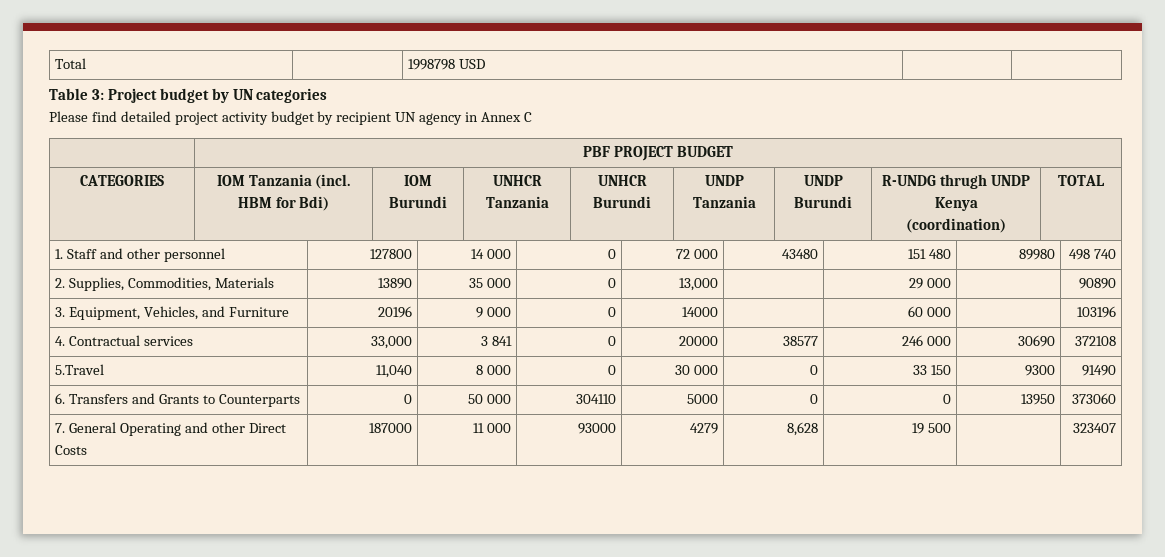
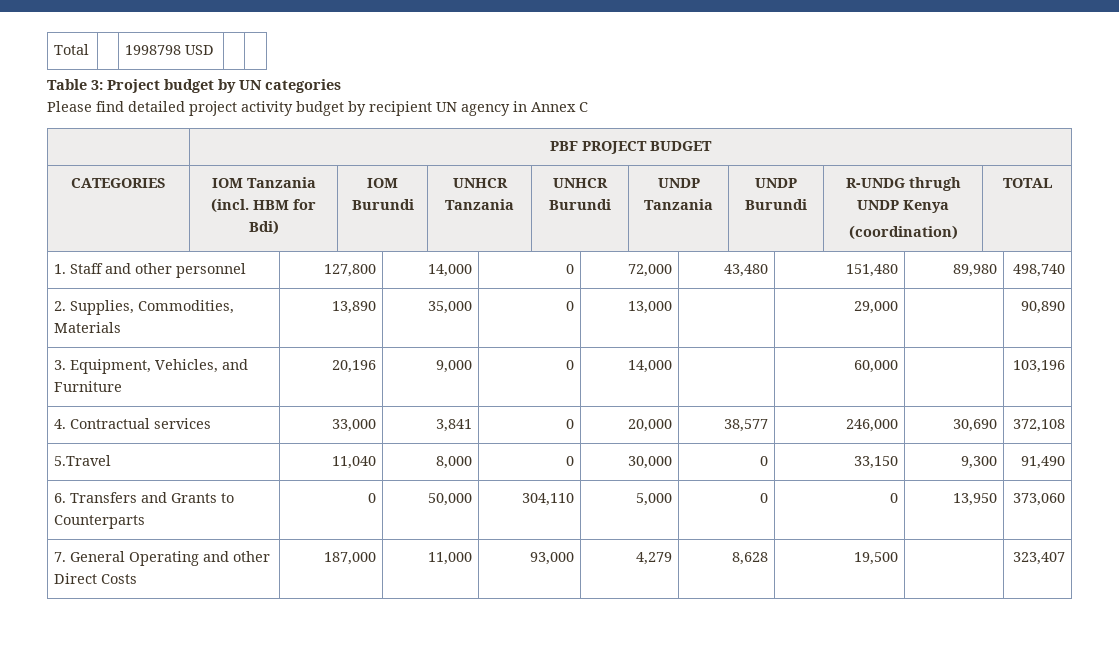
[369,249,412,259] [470,249,511,259] [607,249,616,259] [675,249,718,259] [781,249,818,259] [907,249,951,259] [1018,249,1055,260] [1068,249,1116,260] 127800 | 14 000 | 0 | 72 000 | 43480 | 151 480 | 89980 | 498 740 -> [323,264,376,277] [427,264,472,277] [565,264,574,274] [627,264,672,277] [723,264,768,277] [845,264,898,277] [952,264,997,277] [1012,264,1065,277] 127,800 | 14,000 | 0 | 72,000 | 43,480 | 151,480 | 89,980 | 498,740
[377,278,412,289] [468,278,511,288] 13890 | 35 000 -> [331,301,376,314] [427,301,472,314] 13,890 | 35,000
[908,278,951,289] [1078,278,1116,289] 29 000 | | 90890 -> [853,301,898,314] [1020,301,1065,314] 29,000 | | 90,890
[377,306,412,318] [475,307,511,318] [607,307,616,317] [681,307,718,317] [907,306,951,317] [1076,306,1116,318] 20196 | 9 000 | 0 | 14000 | | 60 000 | | 103196 -> [331,360,376,373] [435,360,472,373] [565,360,574,370] [627,360,672,373] [853,360,898,373] [1012,360,1065,373] 20,196 | 9,000 | 0 | 14,000 | | 60,000 | | 103,196
[480,336,512,346] [607,336,616,346] [678,336,718,346] [782,336,818,346] [901,335,951,346] [1017,335,1055,347] [1074,336,1116,346] 3 841 | 0 | 20000 | 38577 | 246 000 | 30690 | 372108 -> [435,419,472,432] [565,419,574,429] [627,419,672,432] [723,419,768,432] [845,419,898,432] [952,419,997,432] [1012,419,1065,432] 3,841 | 0 | 20,000 | 38,577 | 246,000 | 30,690 | 372,108
[475,365,511,375] [607,365,616,375] [674,365,718,375] [809,365,818,375] [912,365,951,375] [1024,365,1055,376] [1081,365,1116,376] 8 000 | 0 | 30 000 | 0 | 33 150 | 9300 | 91490 -> [435,456,472,469] [565,456,574,466] [627,456,672,469] [759,456,768,466] [853,456,898,469] [960,456,997,469] [1020,456,1065,469] 8,000 | 0 | 30,000 | 0 | 33,150 | 9,300 | 91,490
[467,394,511,404] [575,394,616,404] [686,394,718,404] 50 000 | 304110 | 5000 -> [427,493,472,506] [521,493,574,506] [635,493,672,506] 50,000 | 304,110 | 5,000
[1020,394,1055,405] [1071,393,1116,404] 13950 | 373060 -> [952,493,997,506] [1012,493,1065,506] 13,950 | 373,060
[368,423,412,433] [472,423,511,433] [577,423,616,434] [689,423,718,434] [786,422,818,436] [911,423,951,434] [1072,423,1116,433] 187000 | 11 000 | 93000 | 4279 | 8,628 | 19 500 | | 323407 -> [323,552,376,565] [427,552,472,565] [529,552,574,565] [635,552,672,565] [731,552,768,565] [853,552,898,565] [1012,552,1065,565] 187,000 | 11,000 | 93,000 | 4,279 | 8,628 | 19,500 | | 323,407

